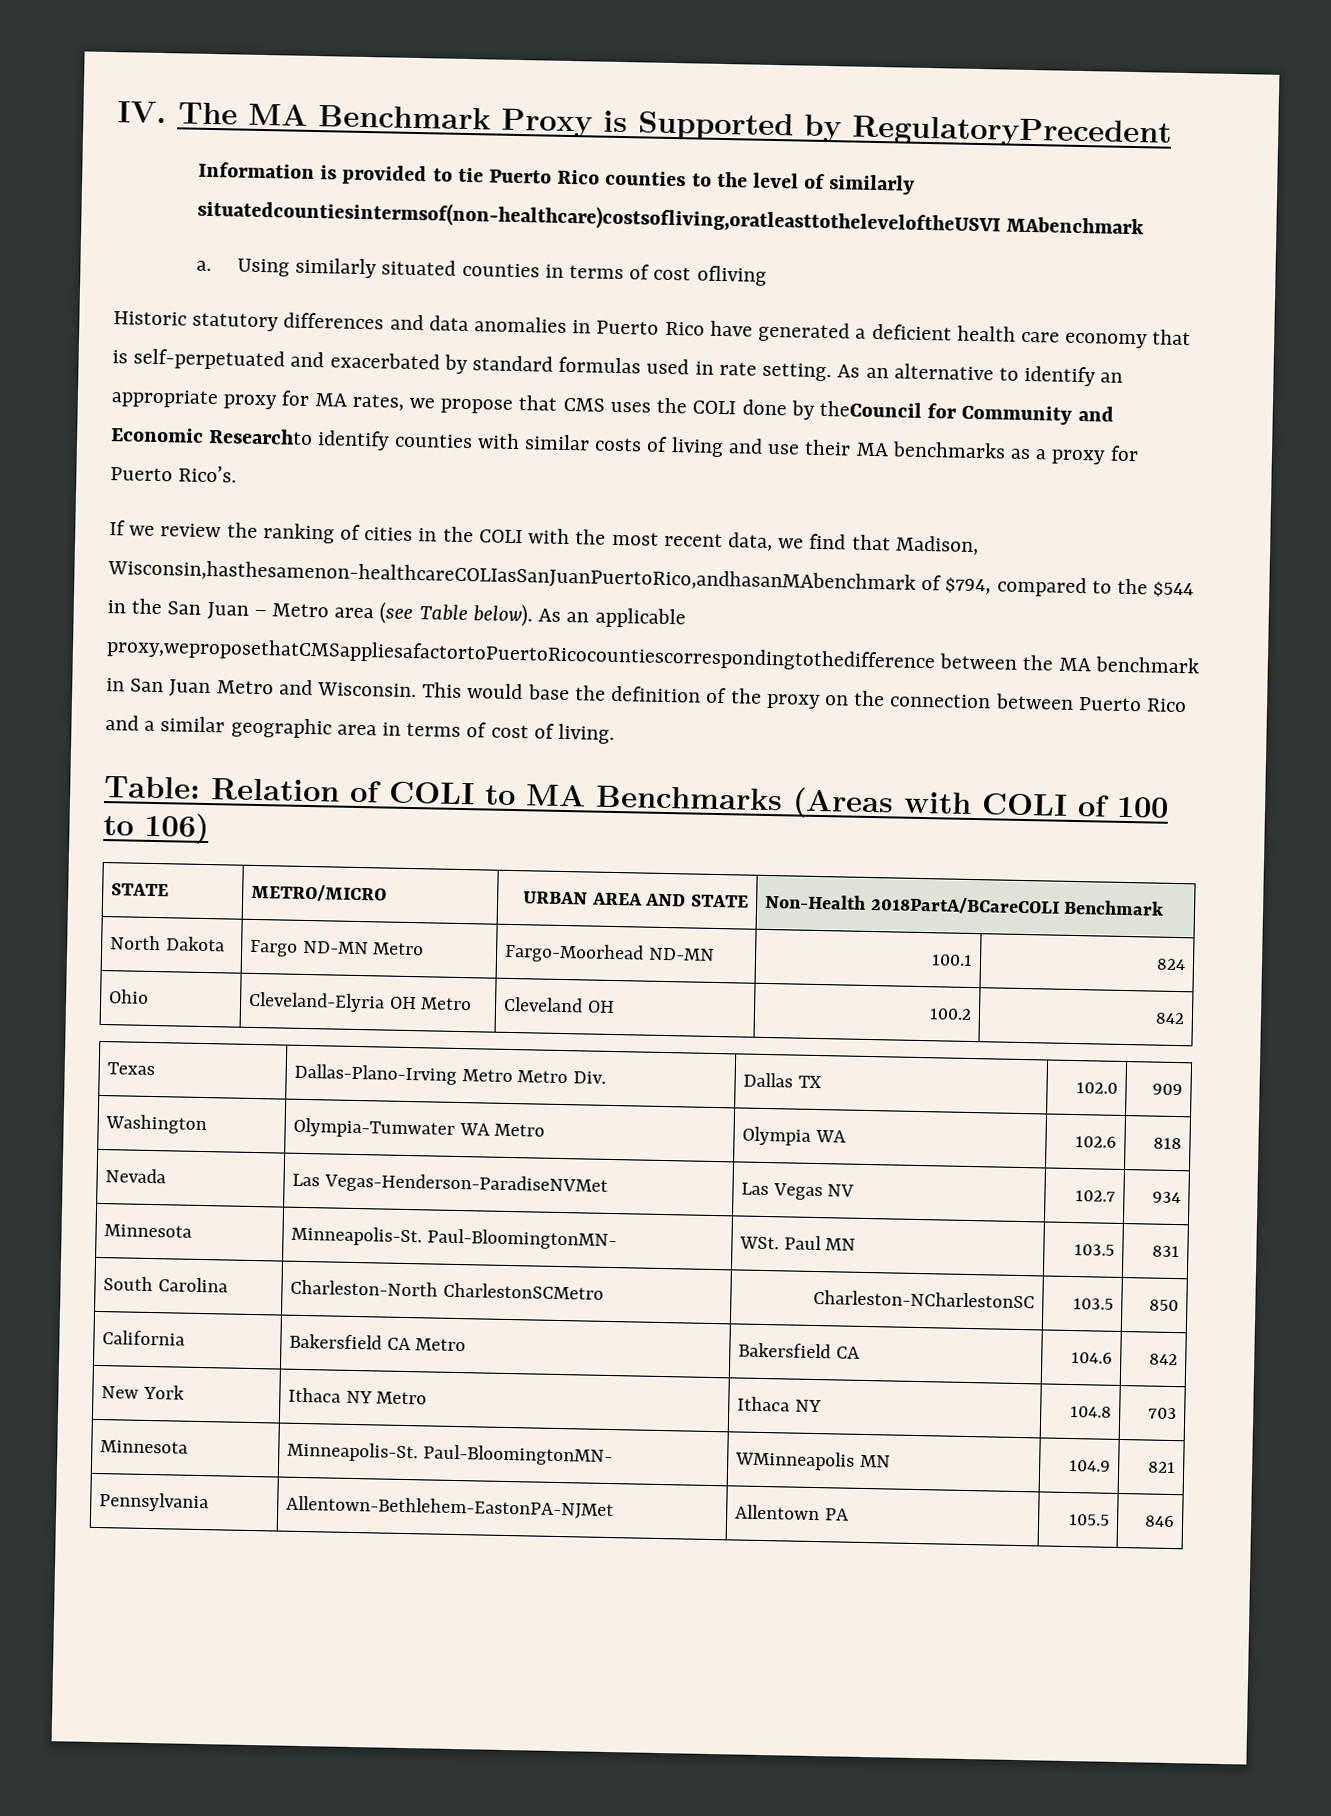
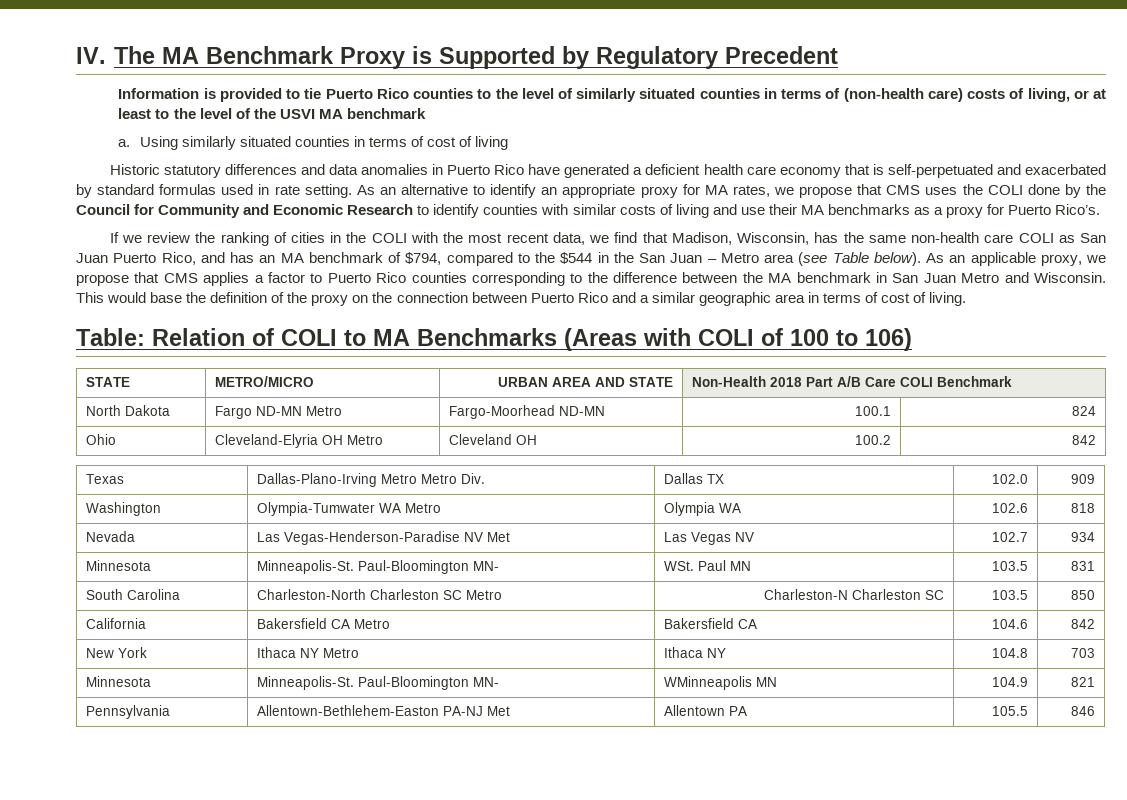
[850,115,1172,149] RegulatoryPrecedent -> [595,46,838,69] Regulatory Precedent
[196,198,1145,237] situatedcountiesintermsof(non-healthcare)costsofliving,oratleasttotheleveloftheUSVI MAbenchmark -> [639,88,1107,102] [118,108,426,119] situated counties in terms of (non-health care) costs of living, or at least to the level of the USVI MA benchmark
[696,265,767,286] ofliving -> [459,136,509,150] of living
[818,400,922,418] theCouncil -> [1085,184,1106,195] [76,204,130,215] the Council
[209,427,314,446] Researchto -> [347,204,430,215] Research to
[107,559,916,594] Wisconsin,hasthesamenon-healthcareCOLIasSanJuanPuertoRico,andhasanMAbenchmark -> [737,232,1106,245] [76,252,383,265] Wisconsin, has the same non-health care COLI as San Juan Puerto Rico, and has an MA benchmark
[106,637,936,673] proxy,weproposethatCMSappliesafactortoPuertoRicocountiescorrespondingtothedifference -> [1040,254,1106,266] [76,272,678,286] proxy, we propose that CMS applies a factor to Puerto Rico counties corresponding to the difference
[869,896,1060,916] 2018PartA/BCareCOLI -> [770,376,934,387] 2018 Part A/B Care COLI
[323,1172,608,1196] Vegas-Henderson-ParadiseNVMet -> [284,531,511,545] Vegas-Henderson-Paradise NV Met
[426,1228,617,1251] Paul-BloomingtonMN- -> [358,560,500,574] Paul-Bloomington MN-
[442,1282,604,1300] [812,1289,1035,1309] CharlestonSCMetro | Charleston-NCharlestonSC -> [370,589,503,600] [763,589,944,600] Charleston SC Metro | Charleston-N Charleston SC
[422,1444,613,1467] Paul-BloomingtonMN- -> [358,676,500,690] Paul-Bloomington MN-
[286,1495,615,1520] Allentown-Bethlehem-EastonPA-NJMet -> [257,705,511,716] Allentown-Bethlehem-Easton PA-NJ Met

